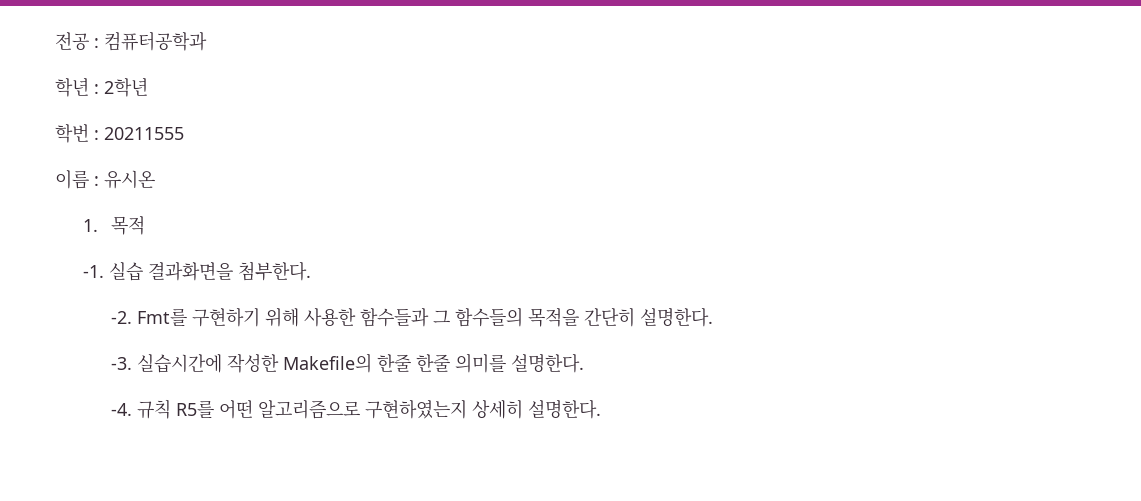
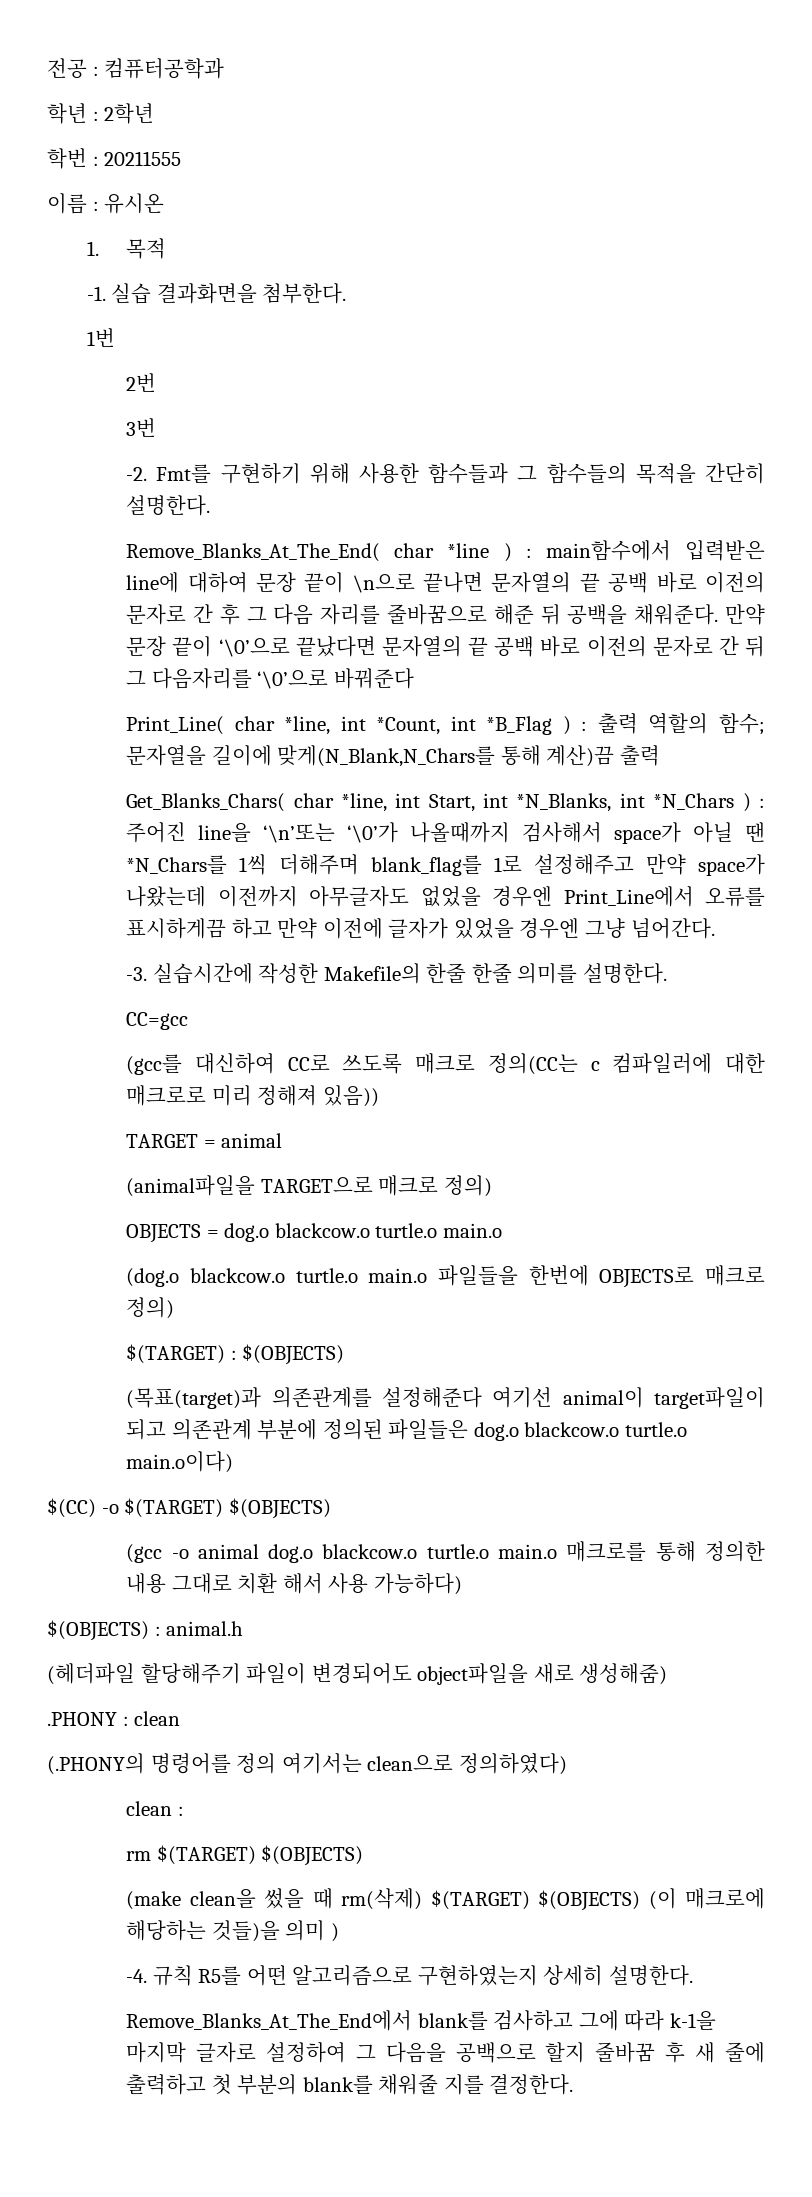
(311, 271) none -> [86,328,115,347] [126,373,157,392] [126,418,157,437] // 1번 // 2번 // 3번
(713, 317) none -> [126,540,765,562] [126,572,765,593] [126,604,765,625] [126,636,765,657] [126,668,414,689] [126,713,766,735] [126,745,660,767] [126,793,765,812] [126,822,765,844] [126,854,765,876] [126,886,765,907] [126,918,715,939] // Remove_Blanks_At_The_End( char *line ) : main함수에서 입력받은 line에 대하여 문장 끝이 \n으로 끝나면 문자열의 끝 공백 바로 이전의 문자로 간 후 그 다음 자리를 줄바꿈으로 해준 뒤 공백을 채워준다. 만약 문장 끝이 ‘\0’으로 끝났다면 문자열의 끝 공백 바로 이전의 문자로 간 뒤 그 다음자리를 ‘\0’으로 바꿔준다 // Print_Line( char *line, int *Count, int *B_Flag ) : 출력 역할의 함수; 문자열을 길이에 맞게(N_Blank,N_Chars를 통해 계산)끔 출력 // Get_Blanks_Chars( char *line, int Start, int *N_Blanks, int *N_Chars ) : 주어진 line을 ‘\n’또는 ‘\0’가 나올때까지 검사해서 space가 아닐 땐 *N_Chars를 1씩 더해주며 blank_flag를 1로 설정해주고 만약 space가 나왔는데 이전까지 아무글자도 없었을 경우엔 Print_Line에서 오류를 표시하게끔 하고 만약 이전에 글자가 있었을 경우엔 그냥 넘어간다.
(584, 363) none -> [126,1012,189,1030] [126,1053,765,1075] [126,1085,379,1107] [126,1133,283,1148] [126,1175,492,1197] [126,1223,502,1243] [126,1265,765,1288] [126,1297,175,1319] [126,1344,345,1365] [126,1387,765,1409] [126,1419,687,1441] [126,1451,234,1473] [47,1498,331,1519] [126,1541,766,1563] [126,1573,462,1595] [47,1620,244,1641] [47,1663,668,1685] [47,1711,181,1726] [47,1753,567,1775] [126,1801,184,1816] [126,1845,364,1866] [126,1888,765,1911] [126,1920,339,1942] // CC=gcc // (gcc를 대신하여 CC로 쓰도록 매크로 정의(CC는 c 컴파일러에 대한 매크로로 미리 정해져 있음)) // TARGET = animal // (animal파일을 TARGET으로 매크로 정의) // OBJECTS = dog.o blackcow.o turtle.o main.o // (dog.o blackcow.o turtle.o main.o 파일들을 한번에 OBJECTS로 매크로 정의) // $(TARGET) : $(OBJECTS) // (목표(target)과 의존관계를 설정해준다 여기선 animal이 target파일이 되고 의존관계 부분에 정의된 파일들은 dog.o blackcow.o turtle.o main.o이다) // $(CC) -o $(TARGET) $(OBJECTS) // (gcc -o animal dog.o blackcow.o turtle.o main.o 매크로를 통해 정의한 내용 그대로 치환 해서 사용 가능하다) // $(OBJECTS) : animal.h // (헤더파일 할당해주기 파일이 변경되어도 object파일을 새로 생성해줌) // .PHONY : clean // (.PHONY의 명령어를 정의 여기서는 clean으로 정의하였다) // clean : // rm $(TARGET) $(OBJECTS) // (make clean을 썼을 때 rm(삭제) $(TARGET) $(OBJECTS) (이 매크로에 해당하는 것들)을 의미 )
(601, 409) none -> [126,2010,716,2031] [126,2042,765,2063] [126,2074,574,2095] // Remove_Blanks_At_The_End에서 blank를 검사하고 그에 따라 k-1을 마지막 글자로 설정하여 그 다음을 공백으로 할지 줄바꿈 후 새 줄에 출력하고 첫 부분의 blank를 채워줄 지를 결정한다.

